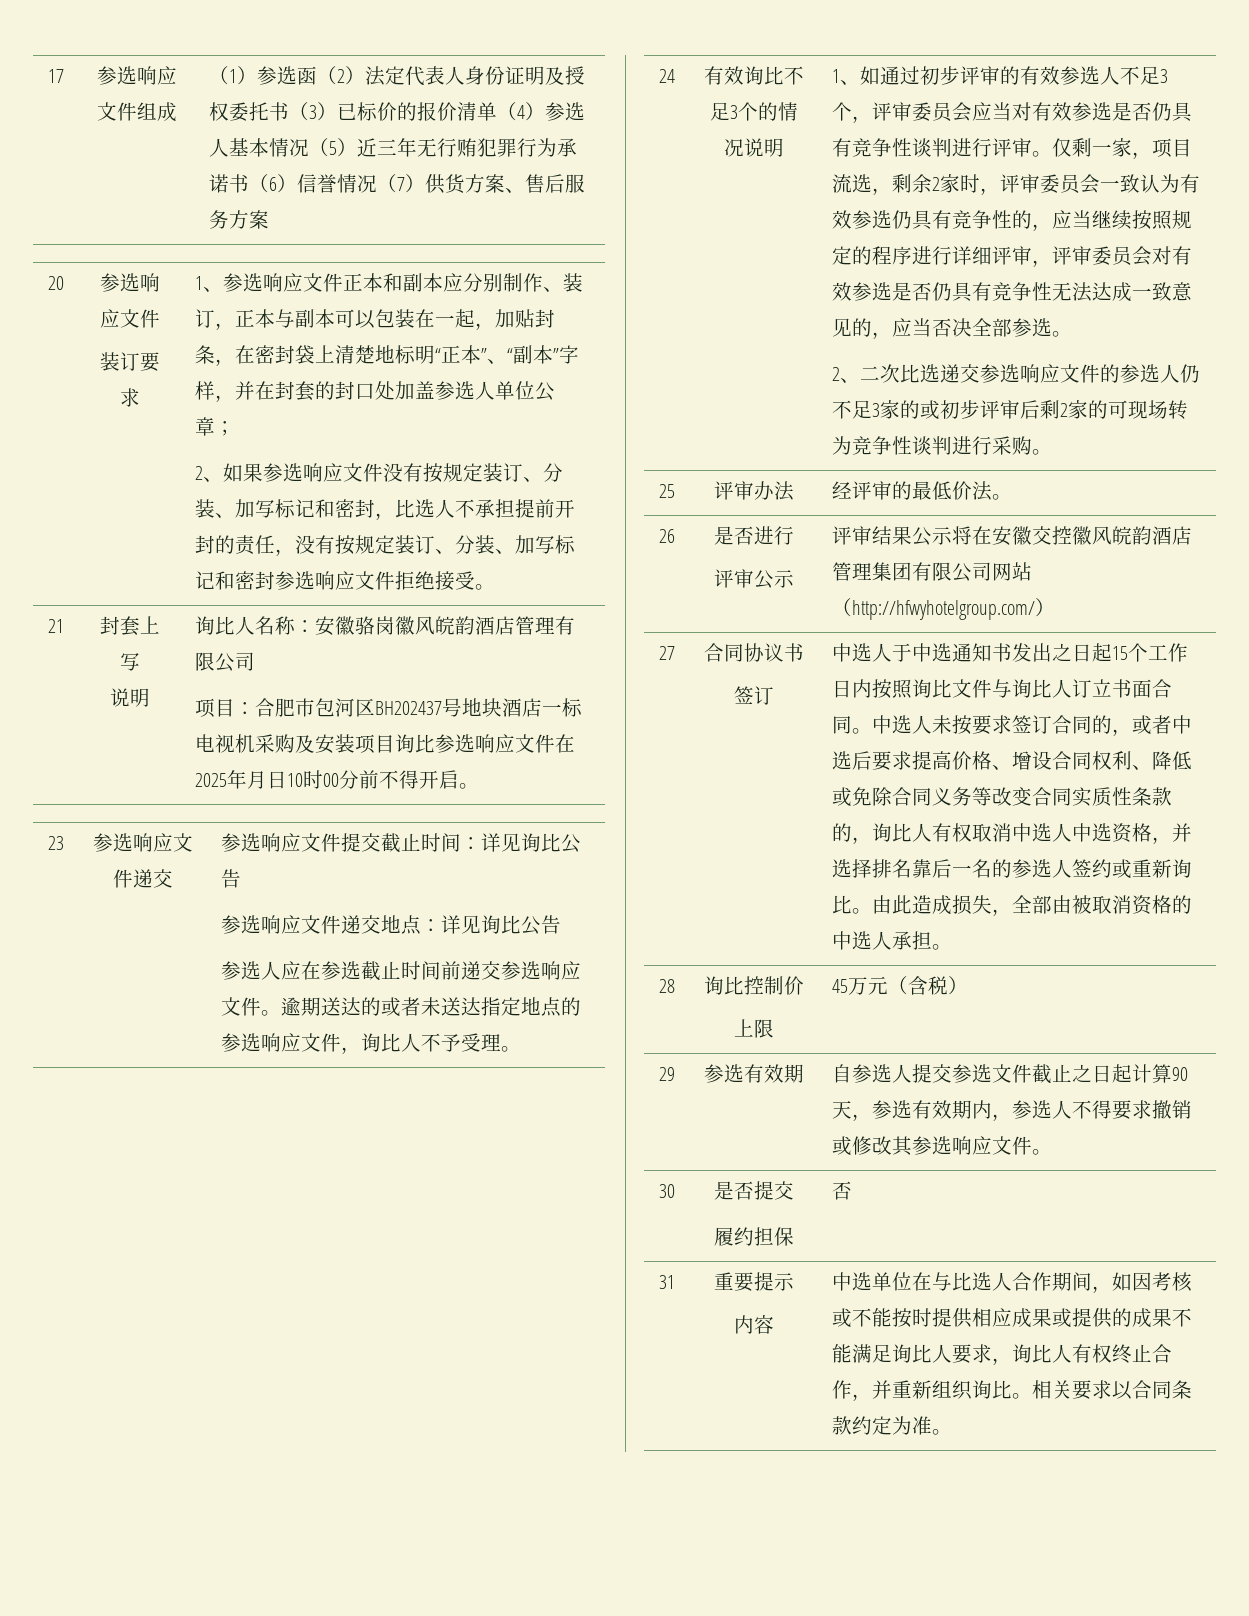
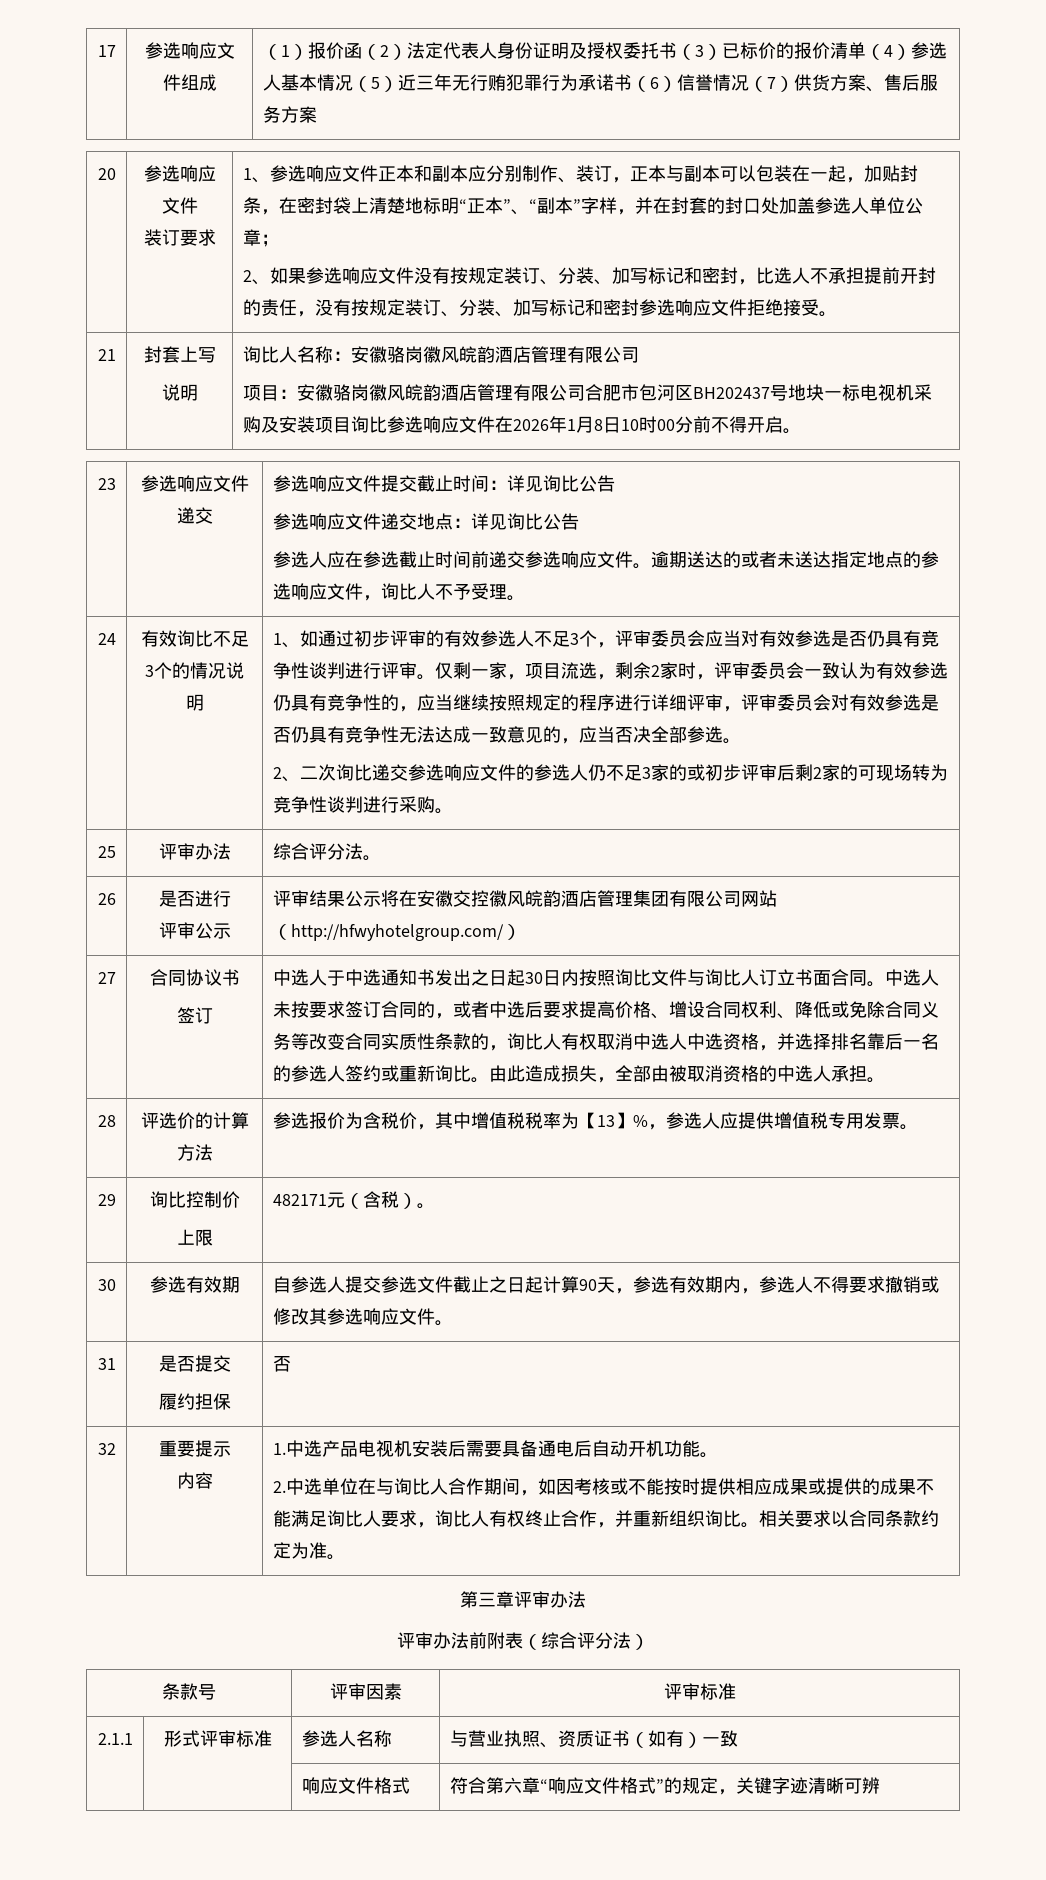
[256,66,297,85] 参选 -> [307,42,344,59] 报价
(255, 708) none -> [296,384,585,401] 安徽骆岗徽风皖韵酒店管理有限公司
[501,698,542,717] 酒店 -> (824, 392) none
[194,770,267,789] 2025年月 -> [512,416,603,433] 2026年1月8
[899,364,940,383] 比选 -> [335,764,372,781] 询比
[831,481,972,500] 经评审的最低价 -> [272,843,345,860] 综合评分
[1111,643,1188,662] 15个工作 -> [524,972,543,984] 30
(675, 986) none -> [140,1112,249,1129] [176,1144,213,1161] [272,1112,918,1130] [97,1194,116,1206] | 评选价的计算方法 | 参选报价为含税价，其中增值税税率为【13】%，参选人应提供增值税专用发票。 // 29
[831,977,868,995] 45万 -> [272,1194,327,1206] 482171
[658,1067,675,1081] // 29 -> [416,1203,435,1209] [97,1279,116,1291] 。 // 30
[658,1184,675,1198] 30 -> [97,1358,116,1370] 31
[658,1275,675,1289] 31 -> [97,1443,116,1455] 32
(774, 1324) none -> [272,1440,718,1458] [272,1481,286,1493] 1.中选产品电视机安装后需要具备通电后自动开机功能。 // 2.
[951,1272,992,1291] 比选 -> [393,1478,430,1495] 询比
(952, 1432) none -> [460,1591,586,1608] [397,1632,649,1650] [162,1683,216,1700] [329,1683,402,1700] [663,1683,736,1700] [97,1733,133,1745] [163,1730,272,1747] [301,1730,392,1747] [449,1730,738,1748] [301,1777,410,1794] [449,1777,880,1795] // 第三章评审办法 // 评审办法前附表（综合评分法） // 条款号 | 评审因素 | 评审标准 // 2.1.1 | 形式评审标准 | 参选人名称 | 与营业执照、资质证书（如有）一致 // | | 响应文件格式 | 符合第六章“响应文件格式”的规定，关键字迹清晰可辨

